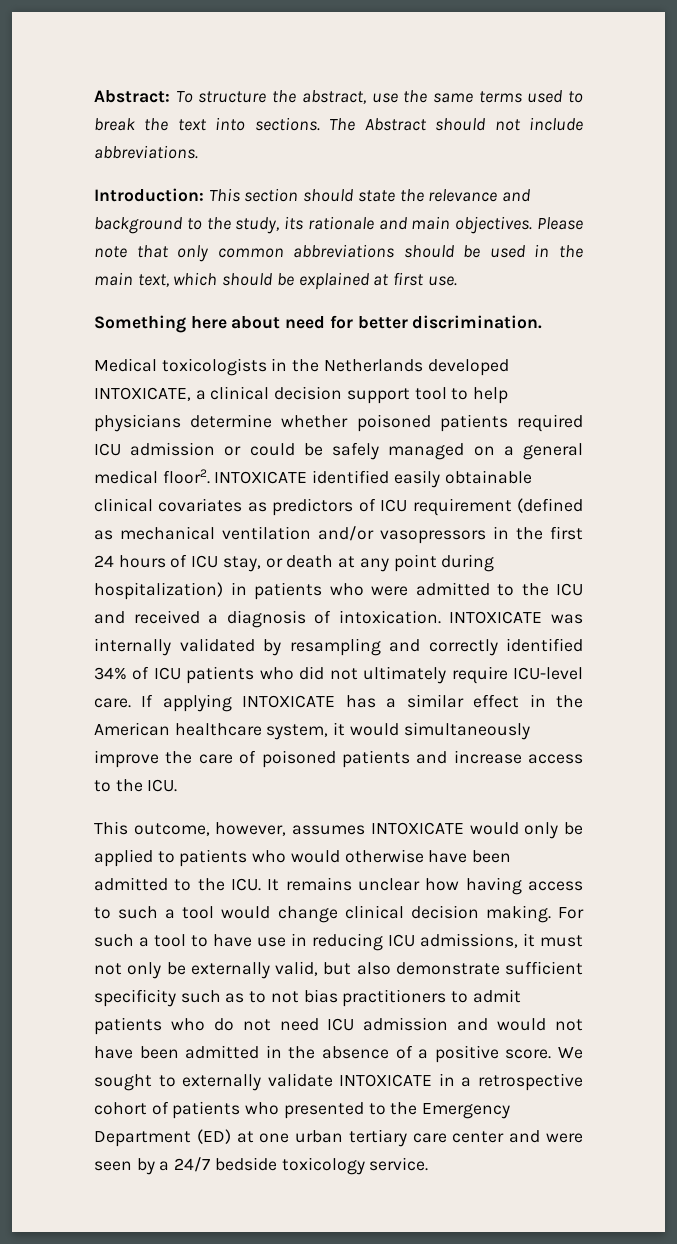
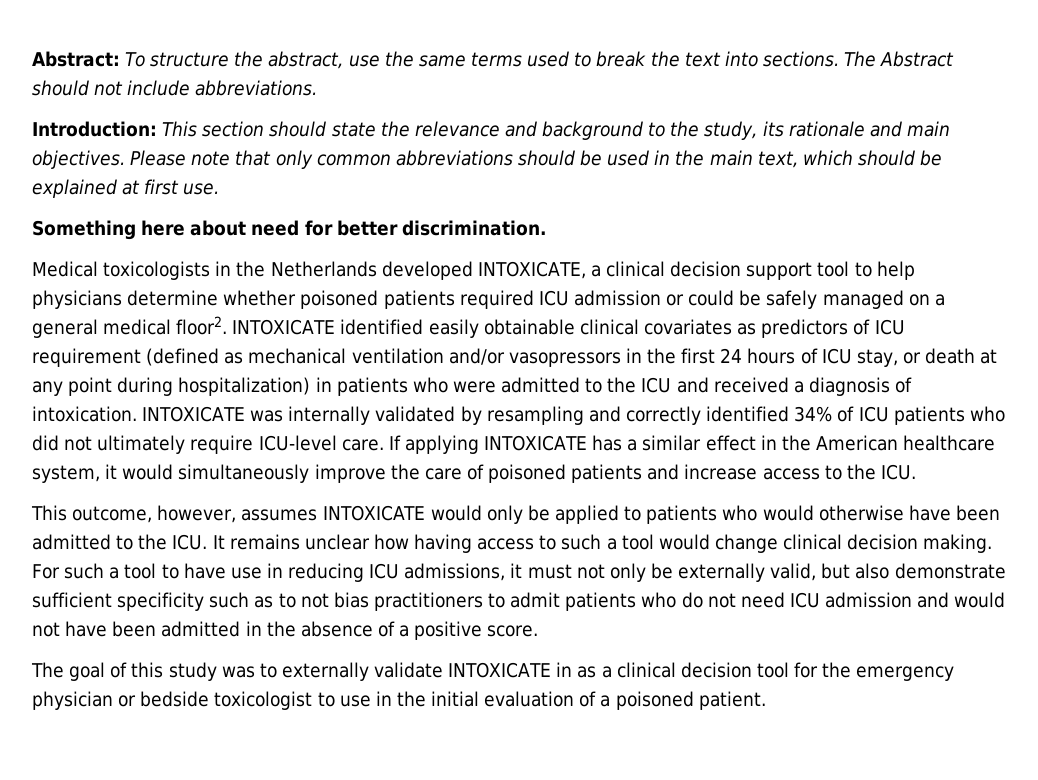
[558,1047,584,1059] [94,1074,152,1091] We sought -> [31,662,255,681] // The goal of this study was
[461,1073,583,1091] [94,1101,511,1119] [94,1129,583,1147] [94,1157,429,1175] a retrospective cohort of patients who presented to the Emergency Department (ED) at one urban tertiary care center and were seen by a 24/7 bedside toxicology service. -> [577,662,955,681] [32,691,766,710] as a clinical decision tool for the emergency physician or bedside toxicologist to use in the initial evaluation of a poisoned patient.

